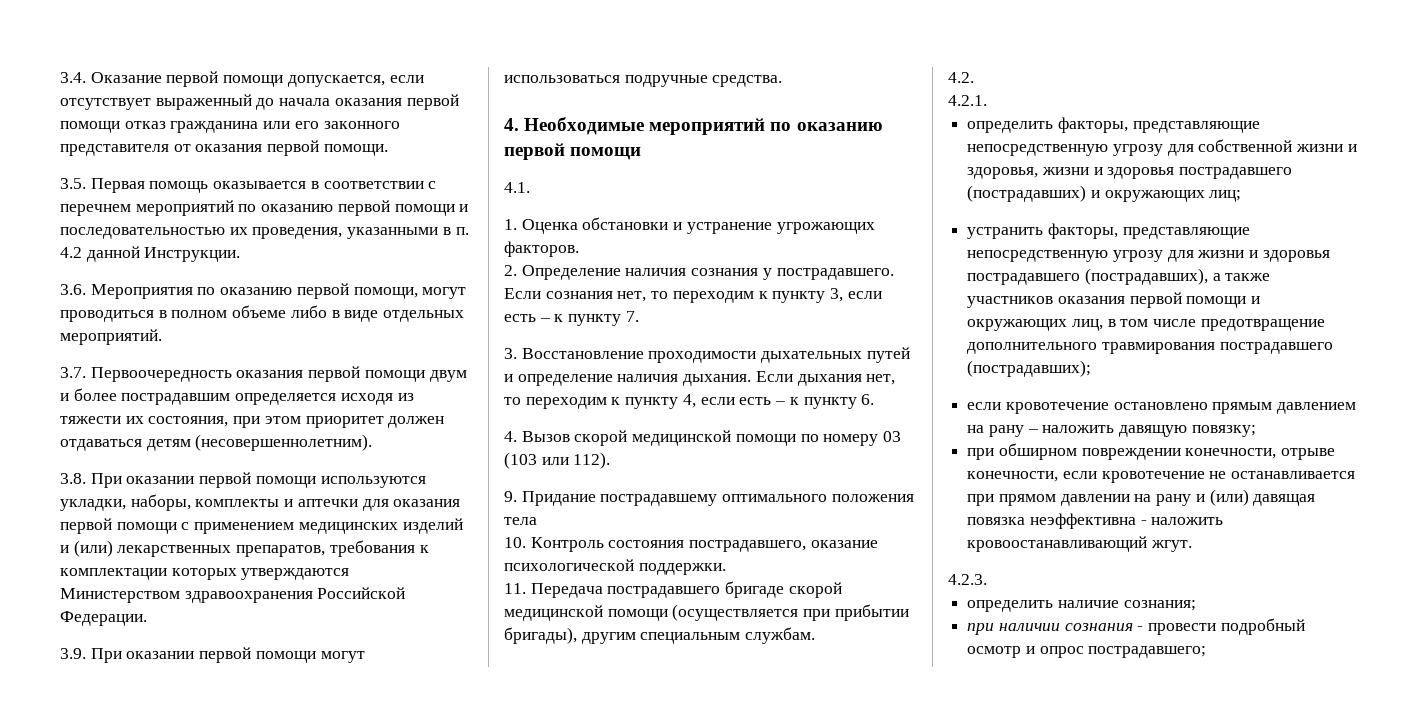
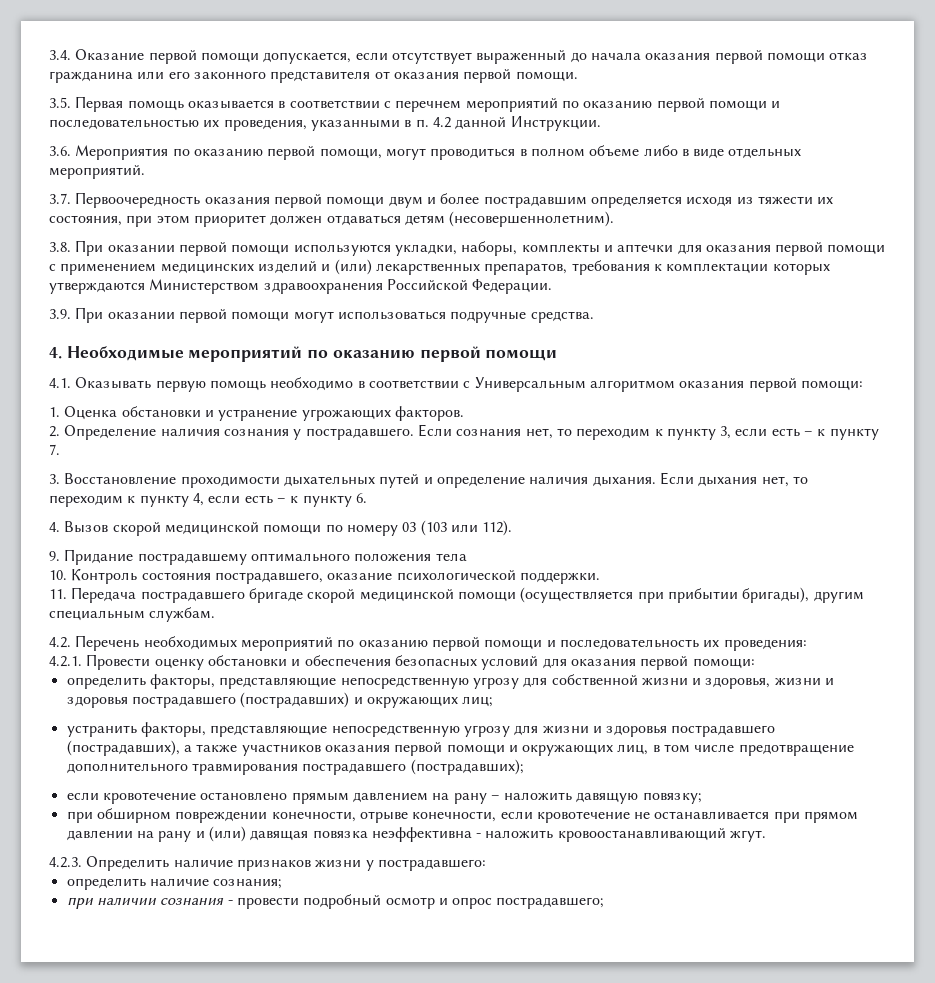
(530, 187) none -> [75,377,863,392] Оказывать первую помощь необходимо в соответствии с Универсальным алгоритмом оказания первой помощи:
[948,95,987,106] // 4.2.1. -> [75,635,807,651] [49,654,755,670] Перечень необходимых мероприятий по оказанию первой помощи и последовательность их проведения: // 4.2.1. Провести оценку обстановки и обеспечения безопасных условий для оказания первой помощи:
(987, 579) none -> [86,856,486,871] Определить наличие признаков жизни у пострадавшего:

